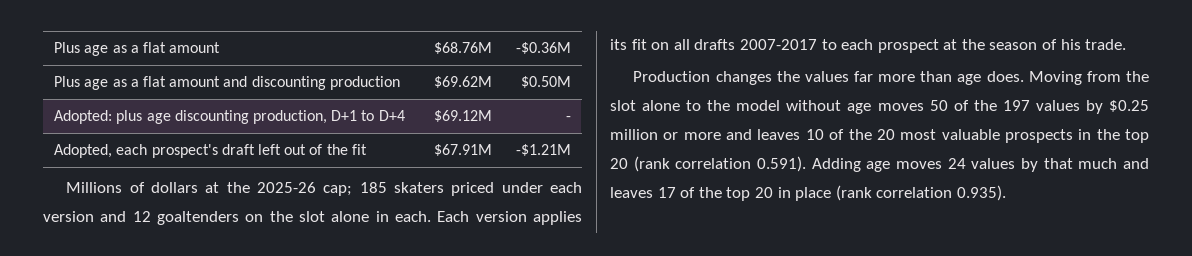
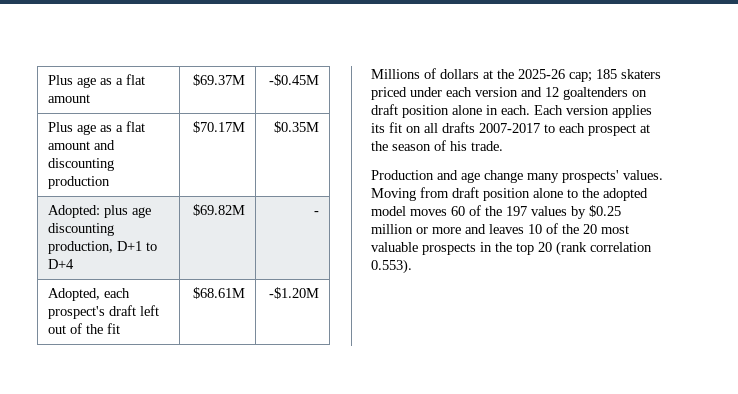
[433,42,492,54] [515,42,571,54] $68.76M | -$0.36M -> [192,74,245,86] [268,74,319,86] $69.37M | -$0.45M
[433,76,492,88] [520,76,571,88] $69.62M | $0.50M -> [192,121,245,133] [273,121,319,133] $70.17M | $0.35M
[433,110,492,122] $69.12M -> [192,204,245,216] $69.82M
[433,144,492,156] [515,144,571,156] $67.91M | -$1.21M -> [192,287,245,299] [268,287,319,299] $68.61M | -$1.20M
[269,211,325,222] the slot -> [371,104,449,118] draft position
[715,71,1149,85] [610,100,948,114] changes the values far more than age does. Moving from the slot alone to the model without age moves 50 -> [437,170,663,183] [371,187,648,201] [371,206,465,216] and age change many prospects' values. Moving from draft position alone to the adopted model moves 60
[757,156,1149,172] [610,185,1006,201] 0.591). Adding age moves 24 values by that much and leaves 17 of the top 20 in place (rank correlation 0.935). -> [371,259,412,274] 0.553).

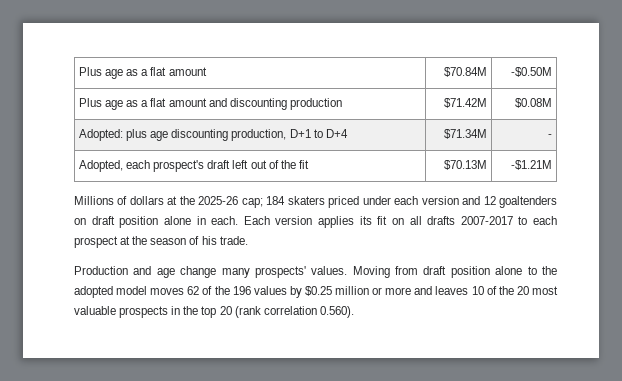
[192,74,245,86] [268,74,319,86] $69.37M | -$0.45M -> [443,67,487,77] [510,67,552,77] $70.84M | -$0.50M
[192,121,245,133] [273,121,319,133] $70.17M | $0.35M -> [443,98,487,108] [514,98,552,108] $71.42M | $0.08M
[192,204,245,216] $69.82M -> [443,129,487,139] $71.34M
[192,287,245,299] [268,287,319,299] $68.61M | -$1.20M -> [443,160,487,170] [510,160,552,170] $70.13M | -$1.21M
[596,69,617,79] 185 -> [266,196,286,205] 184
[451,205,527,216] 60 of the 197 -> [187,286,251,295] 62 of the 196
[371,259,412,274] 0.553). -> [319,306,354,318] 0.560).

